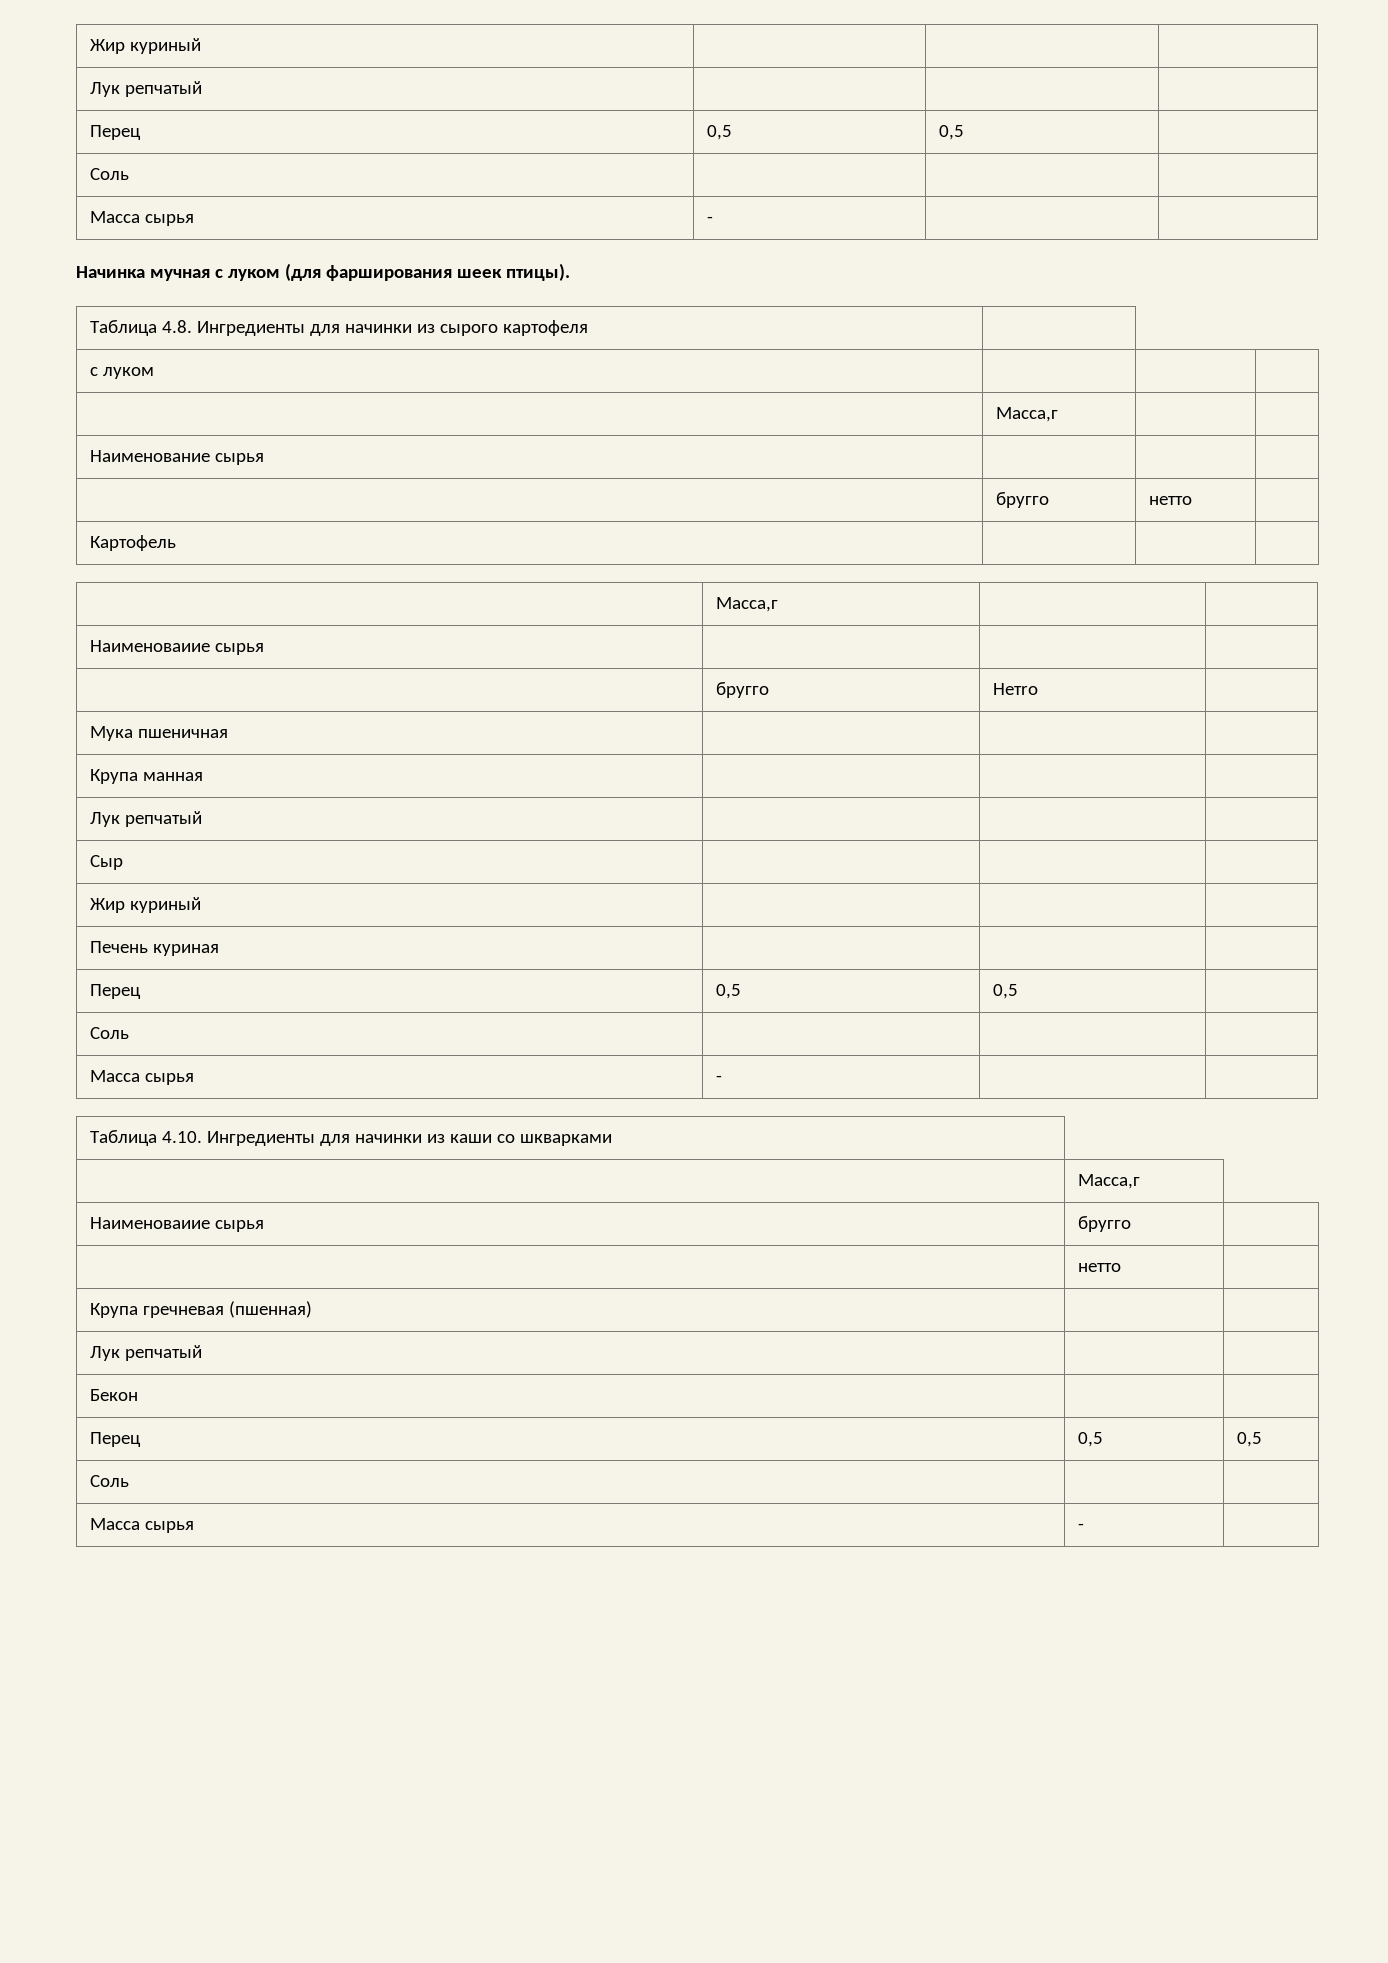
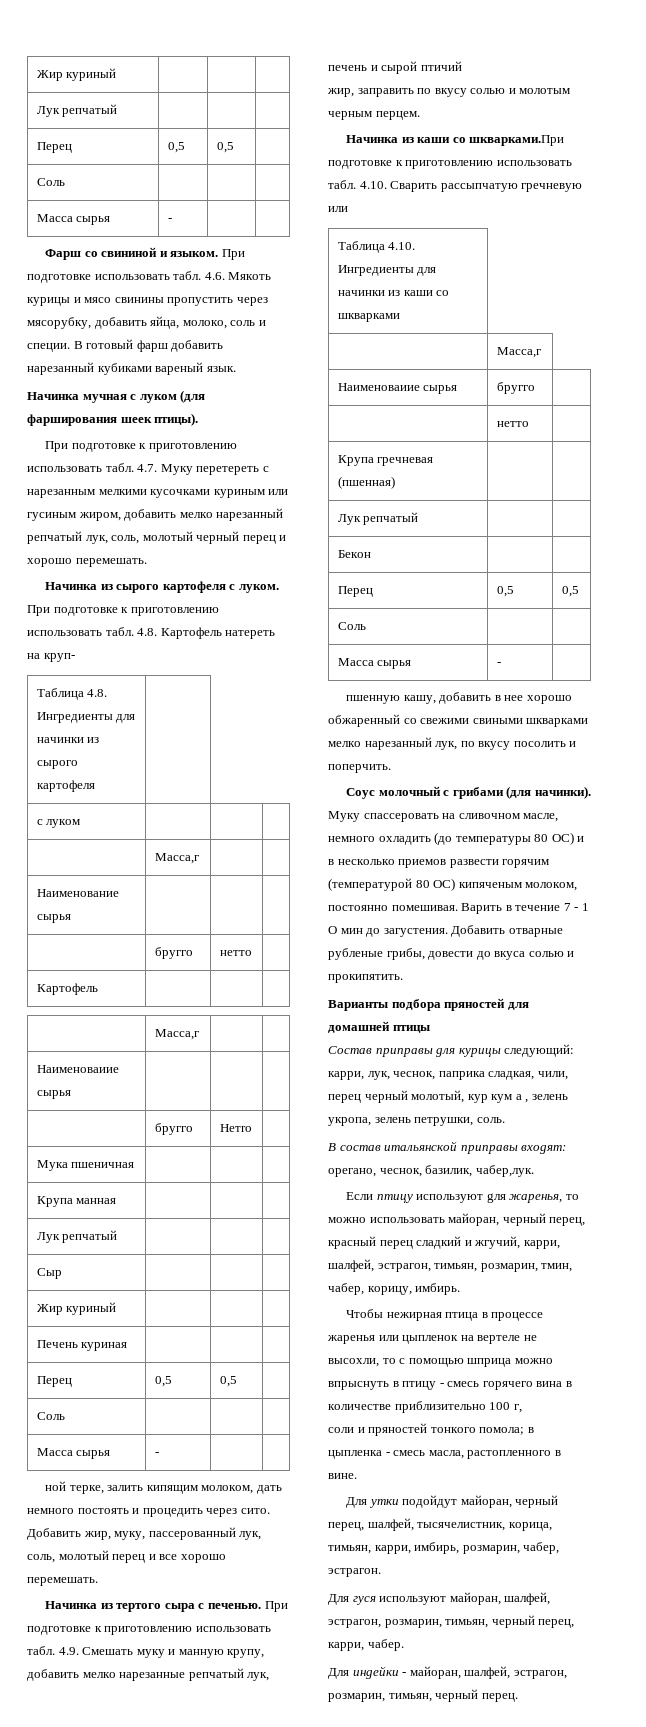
(713, 219) none -> [45,247,245,260] [27,271,272,283] [27,297,268,306] [27,316,266,329] [27,339,224,352] [27,362,236,375] // Фарш со свининой и языком. При подготовке использовать табл. 4.6. Мякоть курицы и мясо свинины пропустить через мясорубку, добавить яйца, молоко, соль и специи. В готовый фарш добавить нарезанный кубиками вареный язык.
(570, 272) none -> [45,441,237,452] [27,463,269,475] [27,489,289,498] [27,508,284,521] [27,531,287,544] [27,558,147,567] [45,581,279,593] [27,605,219,616] [27,627,276,639] [27,653,75,662] // При подготовке к приготовлению использовать табл. 4.7. Муку перетереть с нарезанным мелкими кусочками куриным или гусиным жиром, добавить мелко нарезанный репчатый лук, соль, молотый черный перец и хорошо перемешать. // Начинка из сырого картофеля с луком. При подготовке к приготовлению использовать табл. 4.8. Картофель натереть на круп-
(722, 1078) none -> [45,1481,282,1494] [27,1508,270,1517] [27,1527,262,1540] [27,1550,226,1563] [27,1577,98,1586] [45,1601,288,1612] [27,1626,271,1635] [27,1646,265,1658] [27,1668,270,1681] [328,61,462,74] [327,88,571,97] [328,111,420,120] [346,135,565,146] [328,160,572,169] [328,180,583,192] [328,206,348,212] // ной терке, залить кипящим молоком, дать немного постоять и процедить через сито. Добавить жир, муку, пассерованный лук, соль, молотый перец и все хорошо перемешать. // Начинка из тертого сыра с печенью. При подготовке к приготовлению использовать табл. 4.9. Смешать муку и манную крупу, добавить мелко нарезанные репчатый лук, печень и сырой птичий // жир, заправить по вкусу солью и молотым черным перцем. // Начинка из каши со шкварками.При подготовке к приготовлению использовать табл. 4.10. Сварить рассыпчатую гречневую или
(1084, 1526) none -> [346,692,572,704] [328,714,589,727] [328,737,577,750] [328,764,391,773] [346,786,591,799] [328,811,559,822] [328,832,585,845] [328,859,550,868] [328,878,578,891] [328,903,589,914] [328,925,563,937] [328,948,575,960] [328,974,403,983] [328,998,529,1011] [328,1021,430,1033] [328,1044,575,1057] [328,1071,568,1080] [328,1090,568,1103] [328,1117,505,1126] [328,1141,567,1154] [328,1165,534,1177] [346,1192,579,1203] [328,1213,586,1226] [328,1236,560,1249] [328,1259,573,1272] [328,1283,461,1295] [346,1309,544,1321] [327,1335,537,1344] [328,1358,553,1367] [328,1381,572,1390] [328,1401,522,1413] [328,1423,534,1436] [328,1450,561,1459] [328,1473,357,1479] [346,1495,559,1508] [328,1518,552,1531] [328,1542,560,1554] [328,1568,381,1577] [328,1592,551,1605] [328,1615,575,1628] [328,1639,404,1651] [328,1666,567,1679] [328,1689,518,1702] // пшенную кашу, добавить в нее хорошо обжаренный со свежими свиными шкварками мелко нарезанный лук, по вкусу посолить и поперчить. // Соус молочный с грибами (для начинки). Муку спассеровать на сливочном масле, немного охладить (до температуры 80 ОС) и в несколько приемов развести горячим (температурой 80 ОС) кипяченым молоком, постоянно помешивая. Варить в течение 7 - 1 О мин до загустения. Добавить отварные рубленые грибы, довести до вкуса солью и прокипятить. // Варианты подбора пряностей для домашней птицы // Состав приправы gля курицы следующий: карри, лук, чеснок, паприка сладкая, чили, перец черный молотый, кур кум а , зелень укропа, зелень петрушки, соль. // В состав итальянской приправы вхоgят: орегано, чеснок, базилик, чабер,лук. // Если птицу используют gля жаренья, то можно использовать майоран, черный перец, красный перец сладкий и жгучий, карри, шалфей, эстрагон, тимьян, розмарин, тмин, чабер, корицу, имбирь. // Чтобы нежирная птица в процессе жаренья или цыпленок на вертеле не высохли, то с помощью шприца можно впрыснуть в птицу - смесь горячего вина в количестве приблизительно 100 г, // соли и пряностей тонкого помола; в цыпленка - смесь масла, растопленного в вине. // Для утки подойдут майоран, черный перец, шалфей, тысячелистник, корица, тимьян, карри, имбирь, розмарин, чабер, эстрагон. // Для гуся используют майоран, шалфей, эстрагон, розмарин, тимьян, черный перец, карри, чабер. // Для инgейки - майоран, шалфей, эстрагон, розмарин, тимьян, черный перец.

